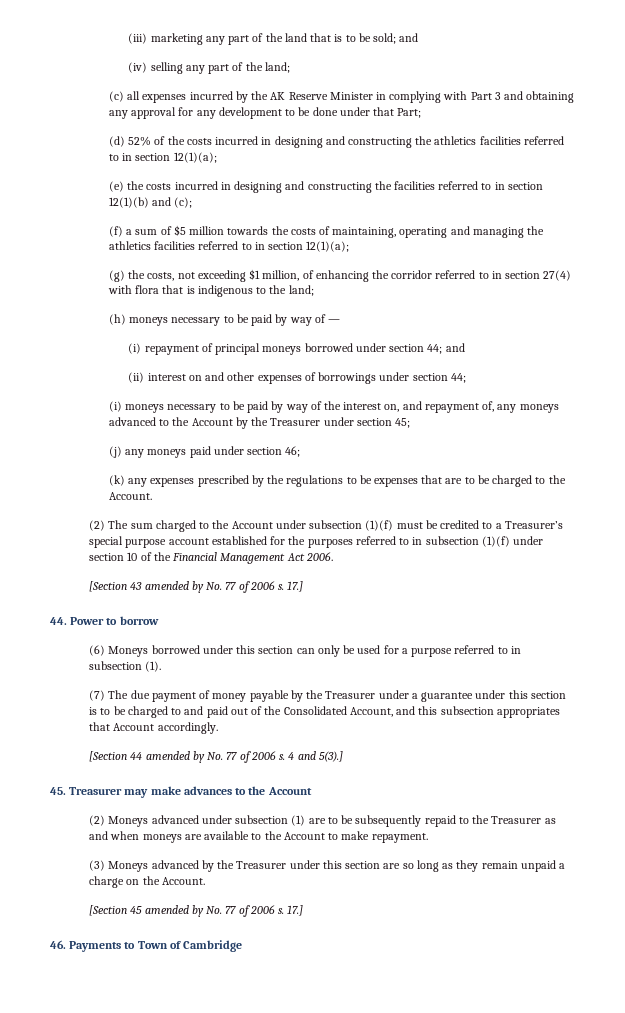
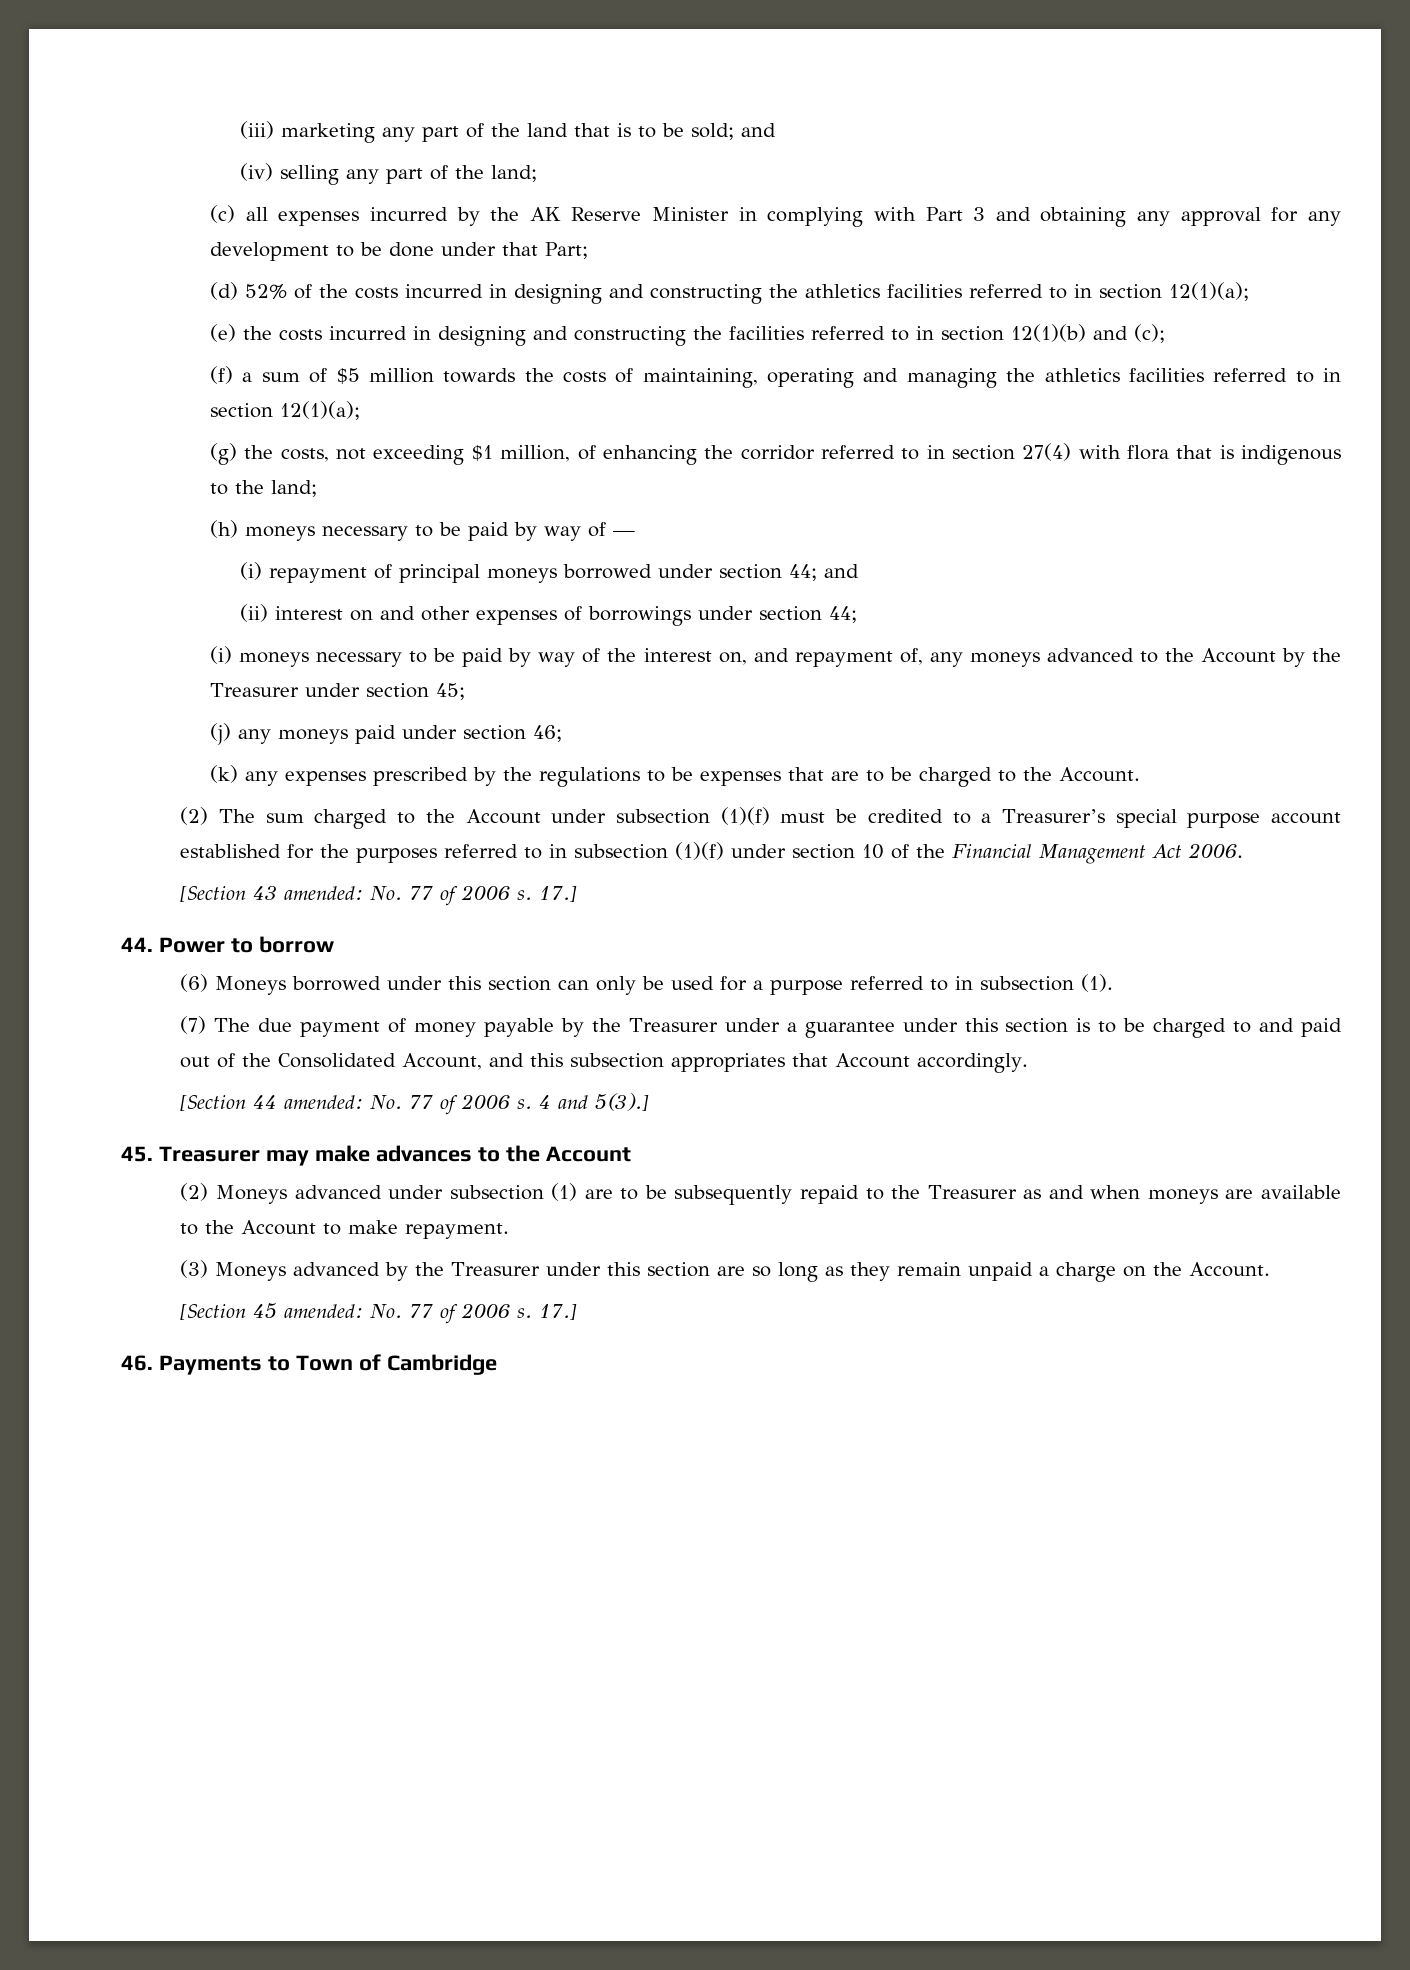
[144,581,204,593] amended by -> [284,886,364,900] amended:
[145,751,205,763] amended by -> [284,1095,364,1109] amended:
[144,905,204,917] amended by -> [284,1304,364,1318] amended:

